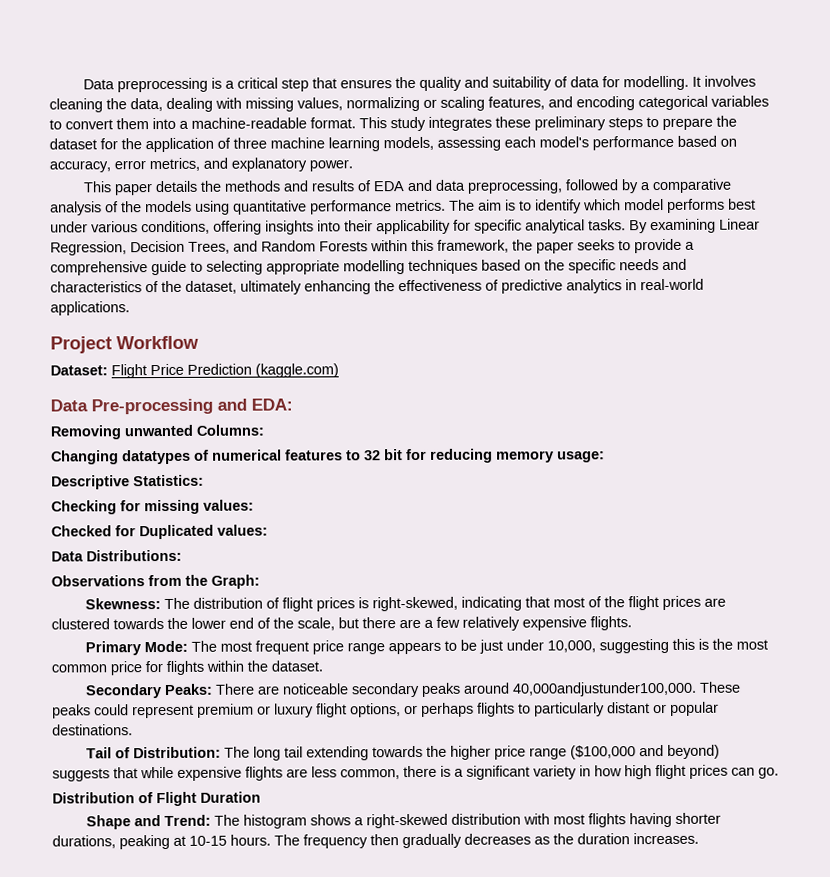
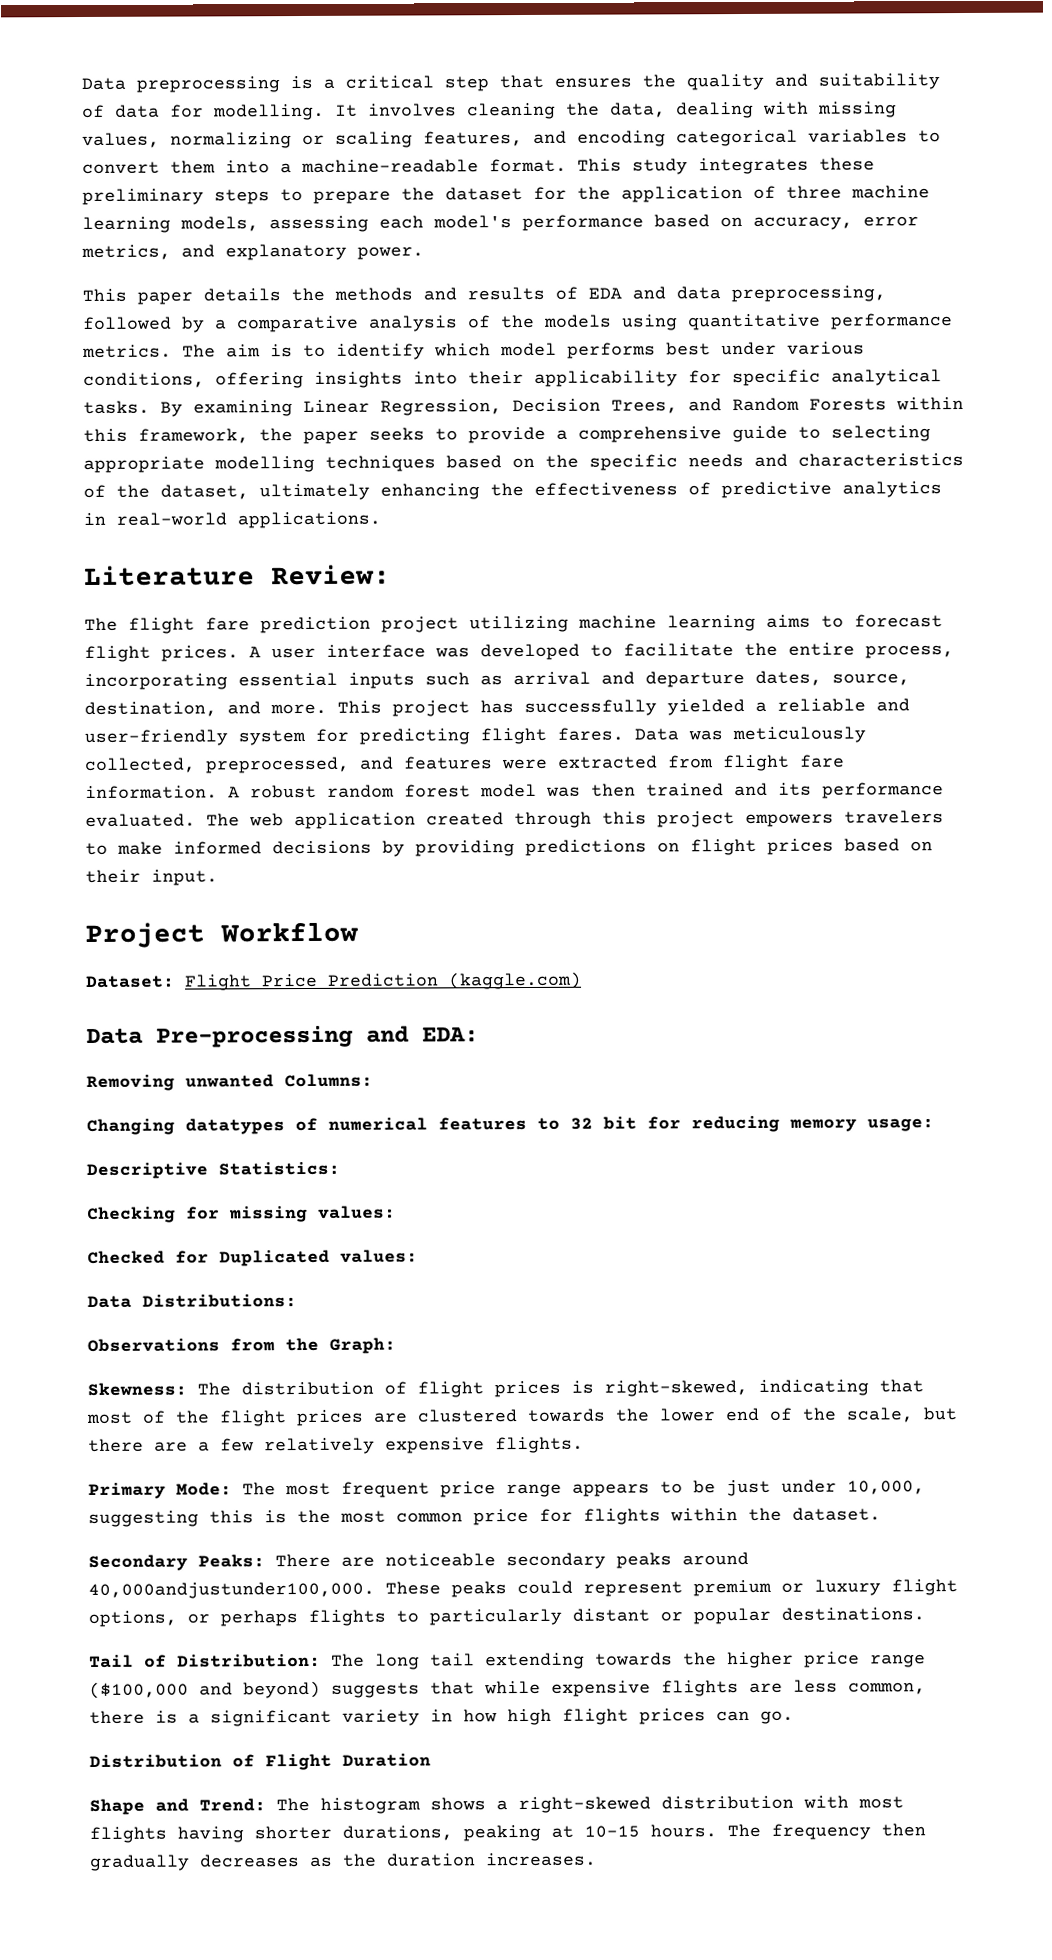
(130, 308) none -> [84,564,391,587] [84,614,943,634] [84,642,954,662] [84,670,910,690] [84,698,910,717] [84,726,866,746] [84,754,845,774] [85,782,944,799] [85,810,944,830] [85,838,933,857] [85,869,218,886] // Literature Review: // The flight fare prediction project utilizing machine learning aims to forecast flight prices. A user interface was developed to facilitate the entire process, incorporating essential inputs such as arrival and departure dates, source, destination, and more. This project has successfully yielded a reliable and user-friendly system for predicting flight fares. Data was meticulously collected, preprocessed, and features were extracted from flight fare information. A robust random forest model was then trained and its performance evaluated. The web application created through this project empowers travelers to make informed decisions by providing predictions on flight prices based on their input.

